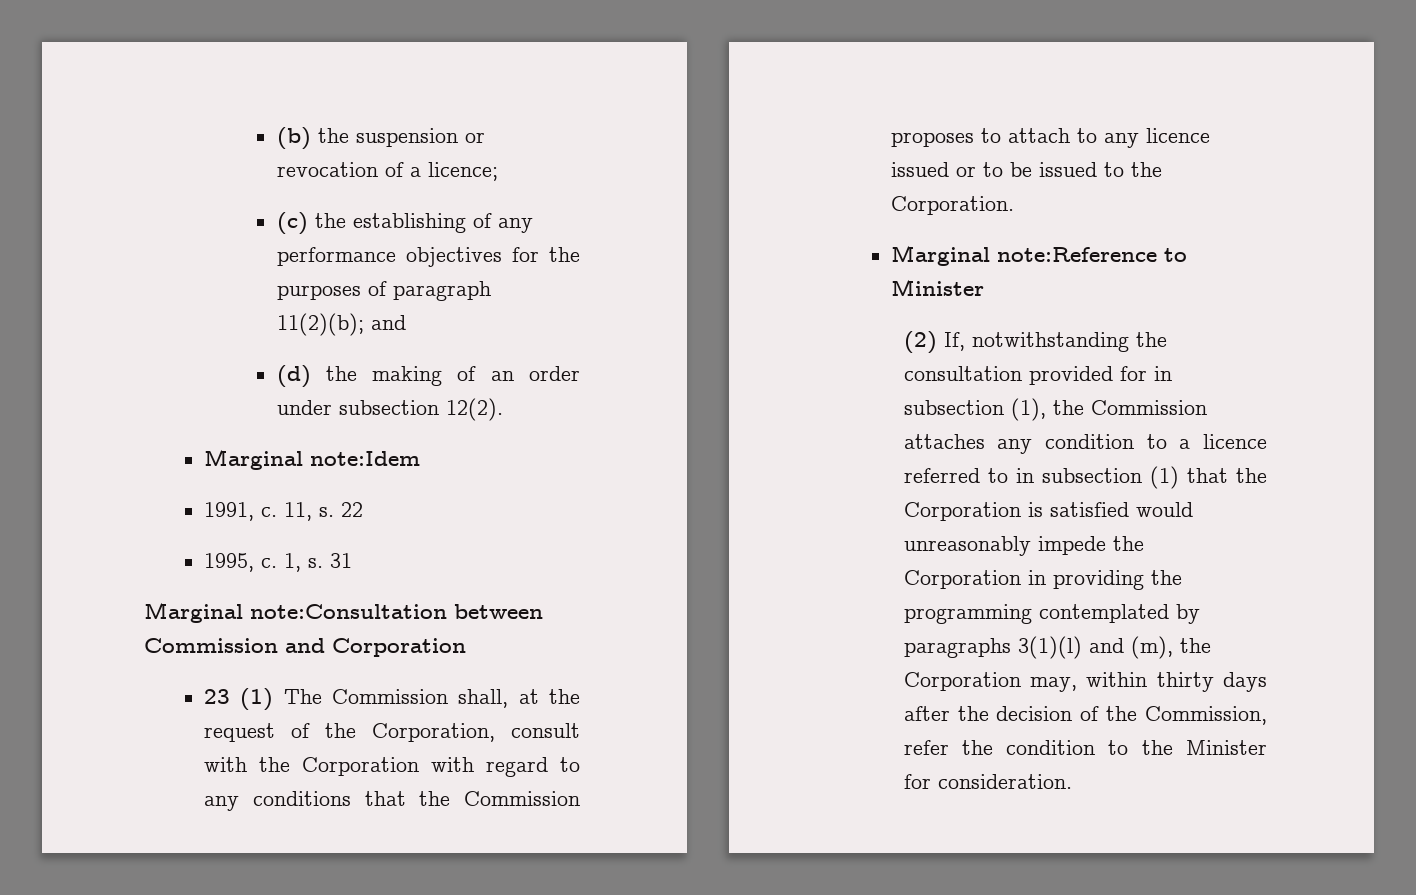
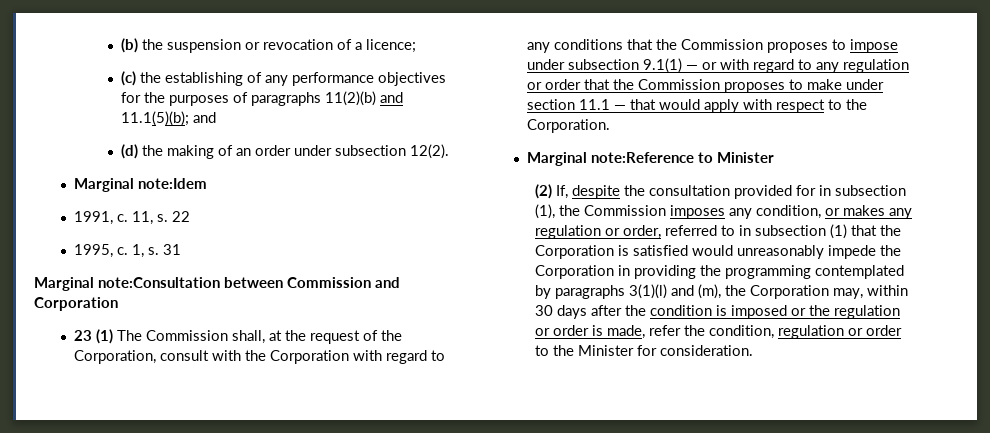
[392,281,491,301] [276,313,364,336] paragraph 11(2)(b); -> [251,91,404,106] [121,111,190,126] paragraphs 11(2)(b) and 11.1(5)(b);
[1007,128,1210,148] [890,162,1097,177] attach to any licence issued or to be issued -> [849,39,898,53] [526,58,909,73] [526,79,884,93] [526,99,825,113] impose under subsection 9.1(1) — or with regard to any regulation or order that the Commission proposes to make under section 11.1 — that would apply with respect
[971,332,1129,352] notwithstanding -> [571,185,620,199] despite
[903,434,1267,454] attaches any condition to a licence -> [669,205,912,219] [534,225,661,239] imposes any condition, or makes any regulation or order,
[1156,672,1214,692] thirty -> [534,305,553,316] 30
[996,706,1267,725] [903,740,1096,755] decision of the Commission, refer the condition -> [649,305,900,319] [534,325,902,339] condition is imposed or the regulation or order is made, refer the condition, regulation or order

